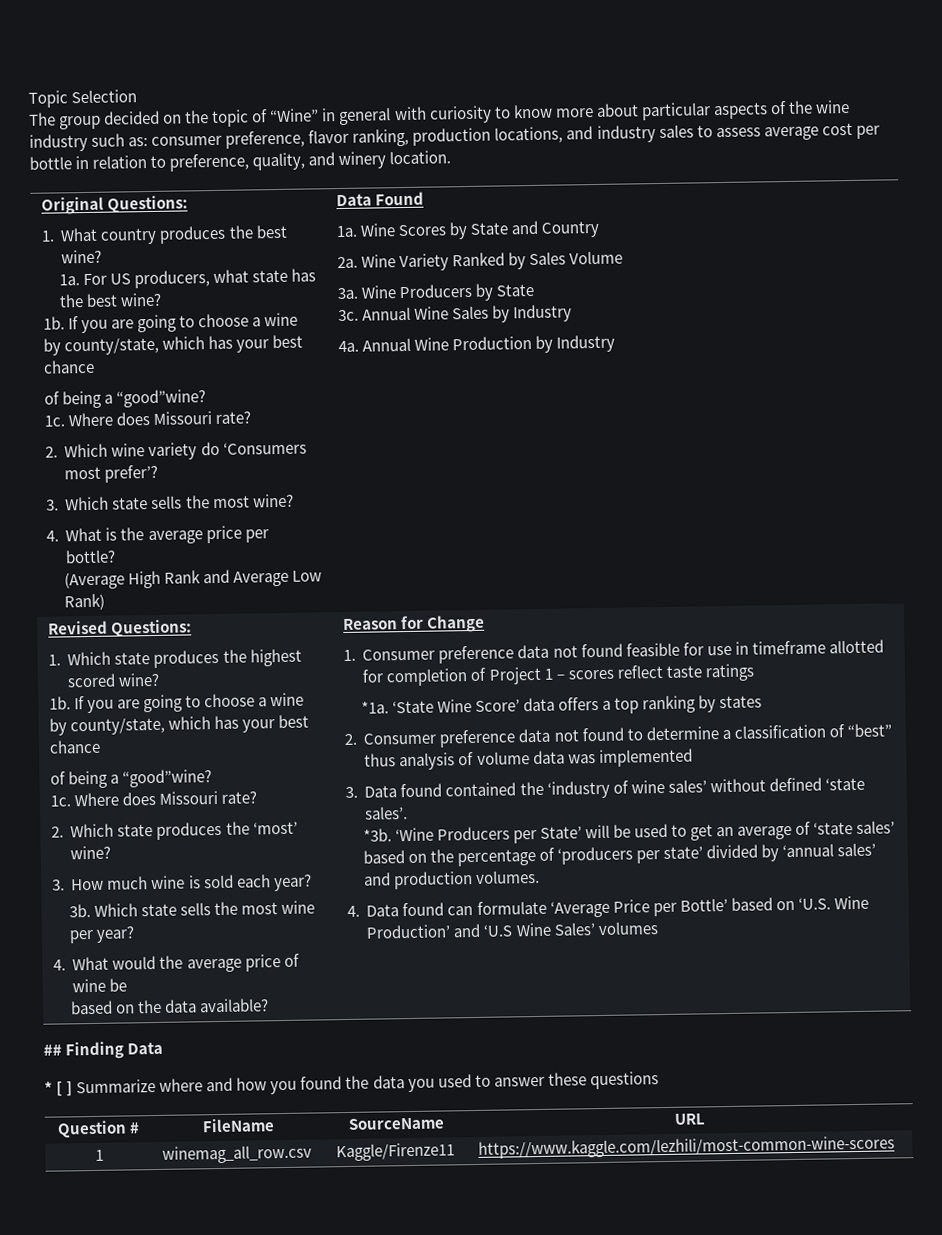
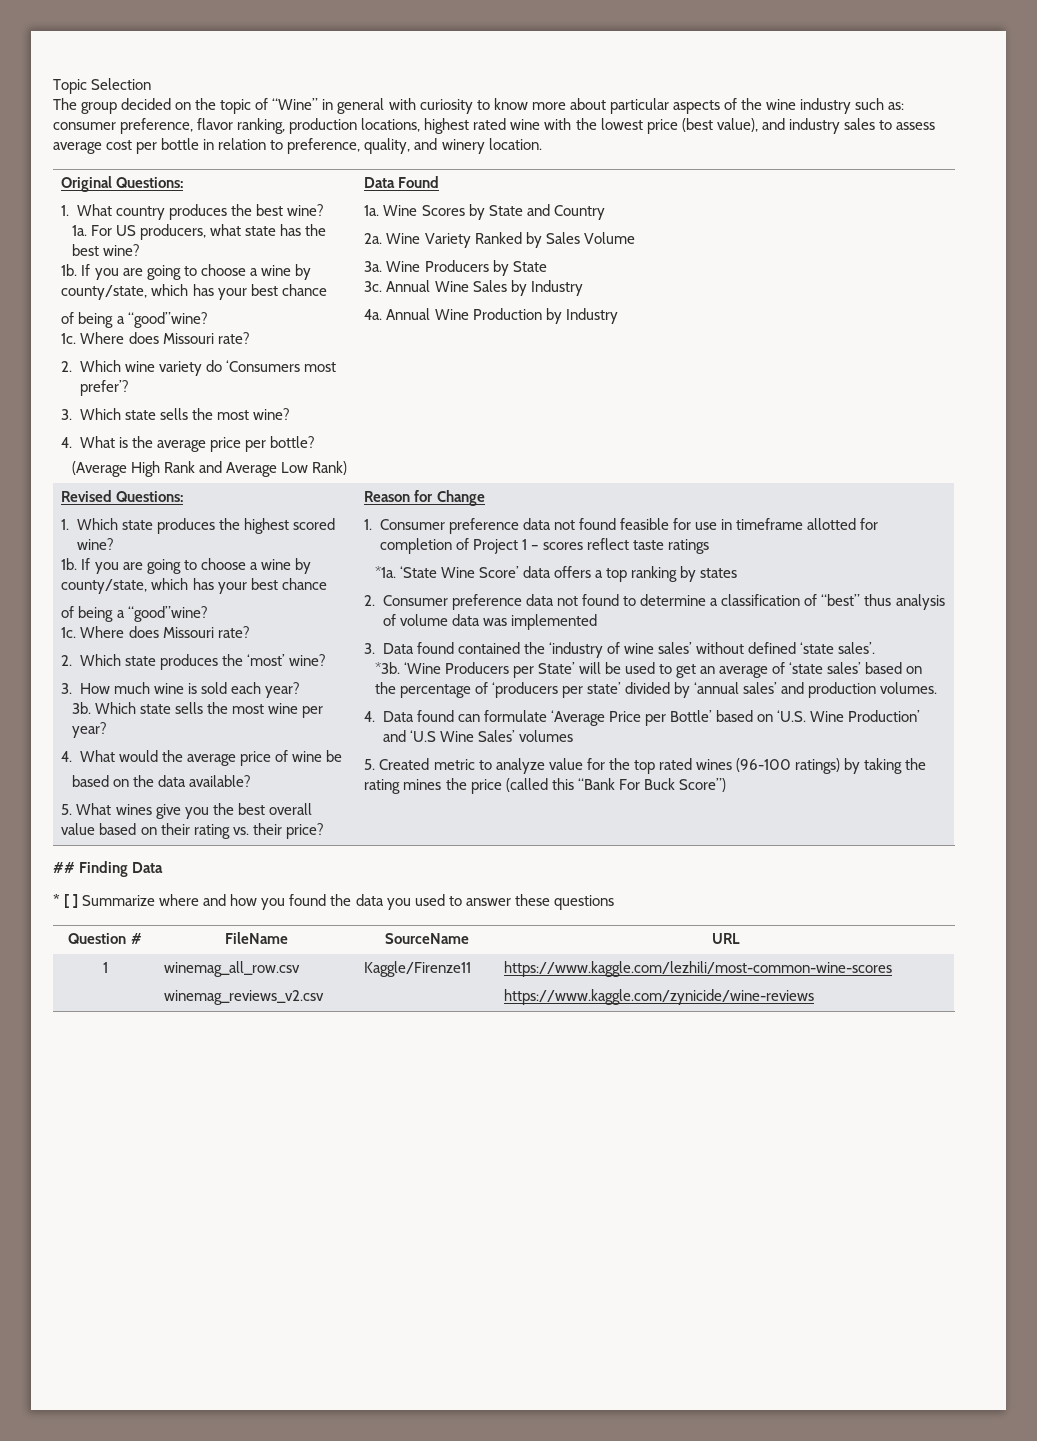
(564, 135) none -> [424,118,758,134] highest rated wine with the lowest price (best value),
(269, 1005) none -> [61,803,312,819] [61,823,324,839] // 5. What wines give you the best overall value based on their rating vs. their price?
(658, 928) none -> [364,758,927,774] [364,778,726,794] // 5. Created metric to analyze value for the top rated wines (96-100 ratings) by taking the rating mines the price (called this “Bank For Buck Score”)
(312, 1154) none -> [164,990,325,1005] // winemag_reviews_v2.csv
(895, 1147) none -> [504,989,815,1005] // https://www.kaggle.com/zynicide/wine-reviews

